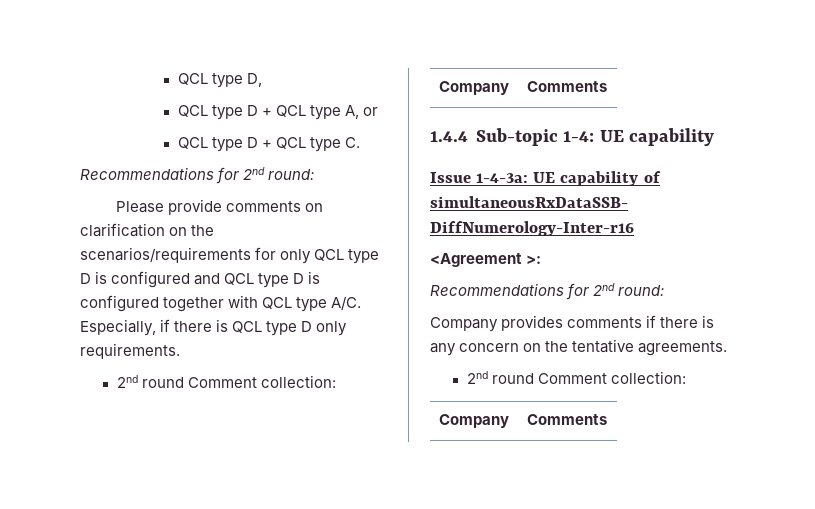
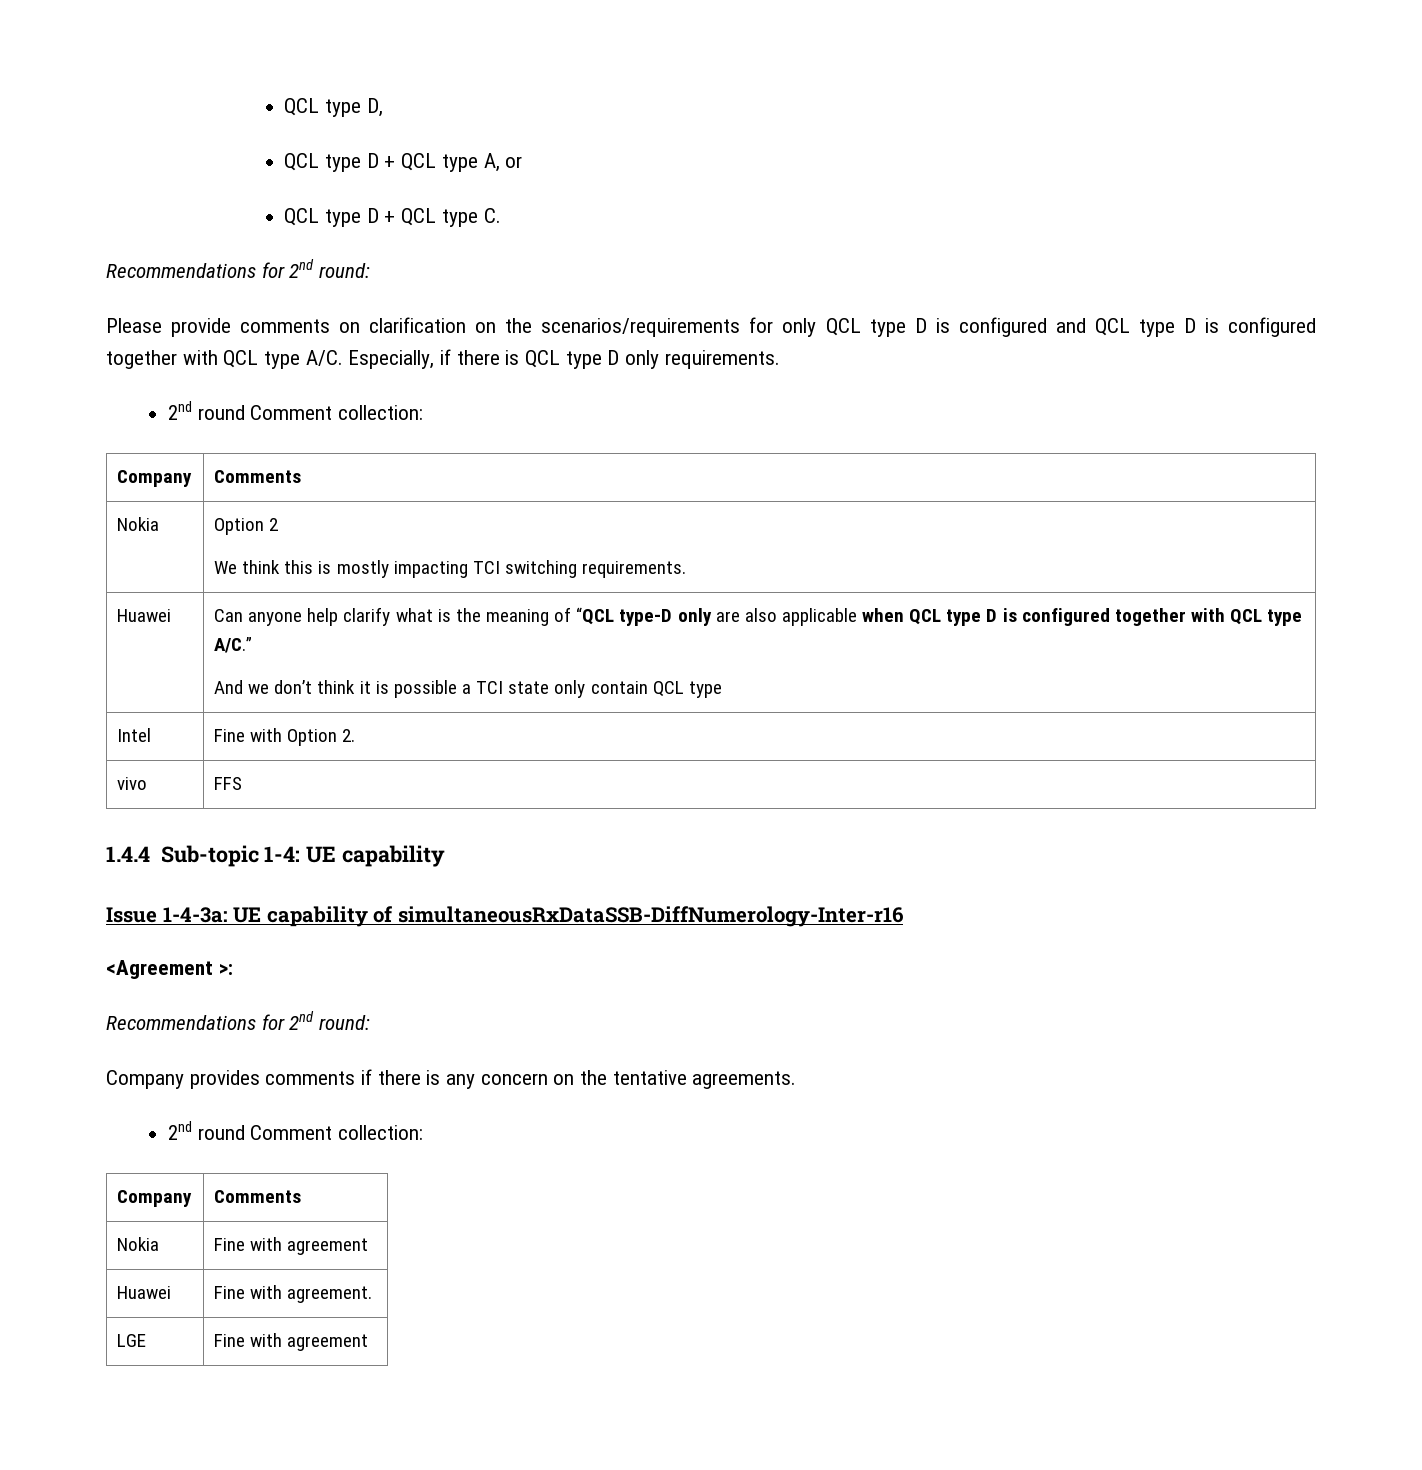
(607, 86) none -> [117,517,160,531] [214,518,279,535] [214,560,687,578] [117,609,172,622] [214,607,1303,626] [214,637,253,653] [214,680,722,698] [117,728,152,742] [214,728,356,746] [117,777,148,790] [214,777,243,790] // Nokia | Option 2 // We think this is mostly impacting TCI switching requirements. // Huawei | Can anyone help clarify what is the meaning of “QCL type-D only are also applicable when QCL type D is configured together with QCL type A/C.” // And we don’t think it is possible a TCI state only contain QCL type // Intel | Fine with Option 2. // vivo | FFS
(607, 419) none -> [117,1237,160,1251] [214,1237,369,1255] [117,1286,172,1299] [214,1285,373,1303] [117,1334,147,1347] [214,1333,369,1351] // Nokia | Fine with agreement // Huawei | Fine with agreement. // LGE | Fine with agreement

